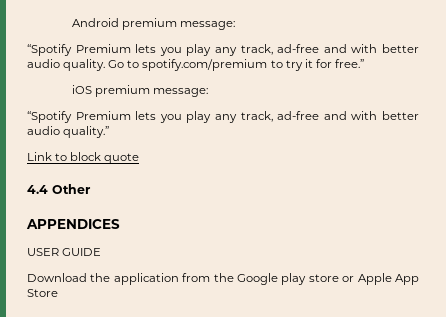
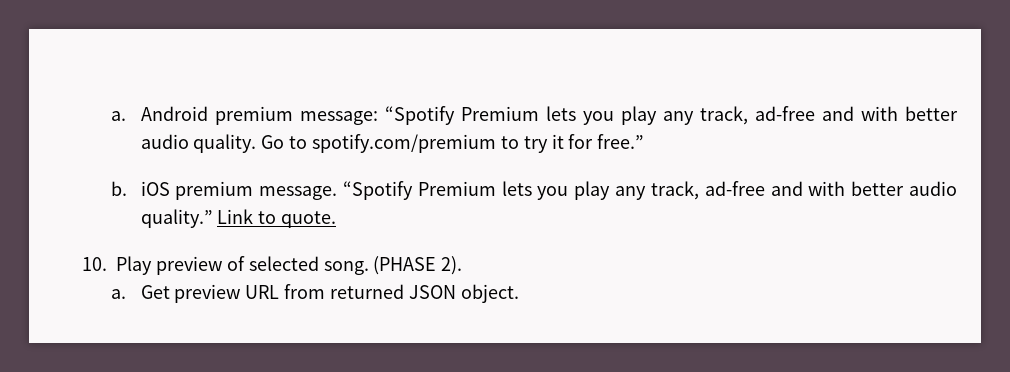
(71, 22) none -> [111,111,127,121] a.
(235, 25) // -> (378, 118) none
(364, 63) none -> [111,181,128,196] b.
[152,88,208,97] message: // -> [259,186,338,200] message.
(110, 132) // -> (213, 218) none
[70,152,140,164] [27,184,91,194] [26,219,120,229] [27,248,102,256] [27,273,419,285] [27,289,58,297] block quote // 4.4 Other // APPENDICES // USER GUIDE // Download the application from the Google play store or Apple App Store -> [281,211,337,228] [82,256,463,275] [111,284,519,303] quote. // 10. Play preview of selected song. (PHASE 2). // a. Get preview URL from returned JSON object.

